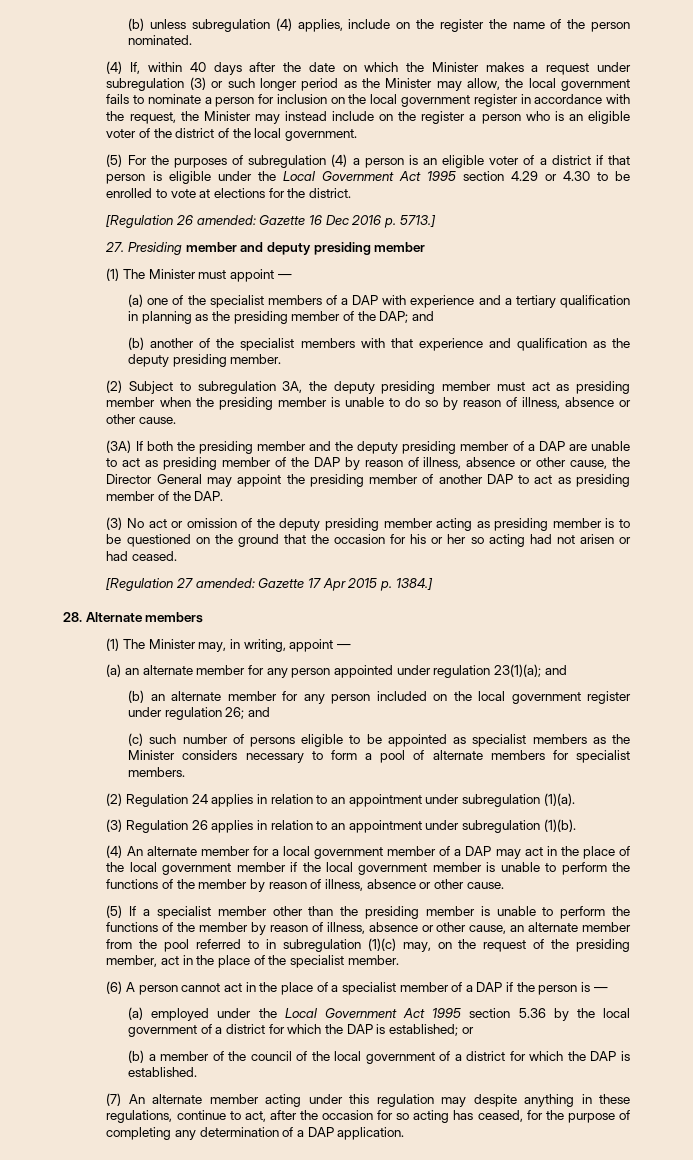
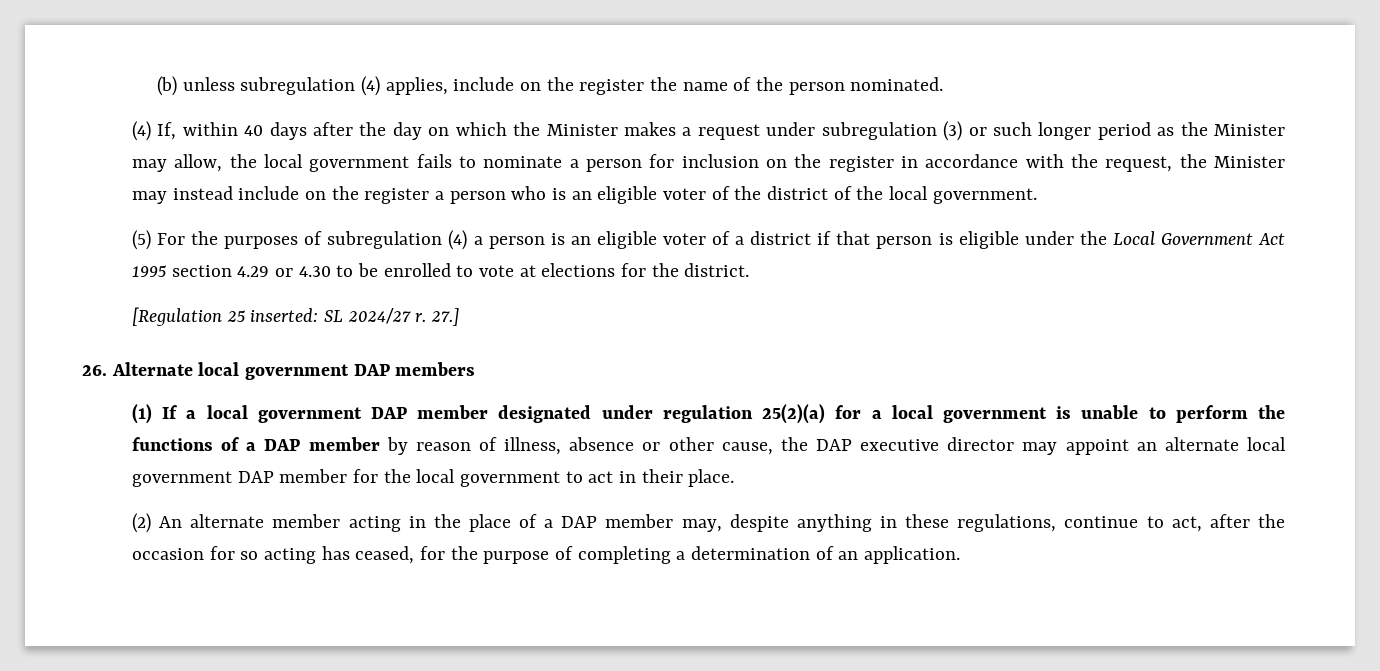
[308,62,335,72] date -> [392,122,422,140] day
[370,94,470,107] local government -> (822, 161) none
[176,215,436,228] [105,242,426,255] [106,268,292,282] [128,294,631,308] [128,311,434,324] [128,337,630,351] [128,354,282,367] [106,380,630,394] [106,397,632,410] [106,414,177,424] [106,440,630,454] [106,457,340,470] 26 amended: Gazette 16 Dec 2016 p. 5713.] // 27. Presiding member and deputy presiding member // (1) The Minister must appoint — // (a) one of the specialist members of a DAP with experience and a tertiary qualification in planning as the presiding member of the DAP; and // (b) another of the specialist members with that experience and qualification as the deputy presiding member. // (2) Subject to subregulation 3A, the deputy presiding member must act as presiding member when the presiding member is unable to do so by reason of illness, absence or other cause. // (3A) If both the presiding member and the deputy presiding member of a DAP are unable to act as presiding member of the DAP -> [226,308,459,326] [82,362,476,380] [131,404,1286,424] [131,437,380,451] 25 inserted: SL 2024/27 r. 27.] // 26. Alternate local government DAP members // (1) If a local government DAP member designated under regulation 25(2)(a) for a local government is unable to perform the functions of a DAP member
[106,474,630,487] [106,491,224,501] [106,517,630,531] [106,534,631,547] [106,551,178,561] [106,578,433,591] [63,612,204,623] [106,638,351,652] [106,664,567,678] [128,690,631,704] [128,707,271,720] [128,733,630,747] [128,750,630,763] [128,767,186,777] [106,793,575,807] [106,819,576,833] [106,845,630,859] [106,862,630,875] [106,879,504,892] [106,905,630,919] [106,922,632,935] [106,938,631,952] [106,955,399,968] [106,981,243,995] Director General may appoint the presiding member of another DAP to act as presiding member of the DAP. // (3) No act or omission of the deputy presiding member acting as presiding member is to be questioned on the ground that the occasion for his or her so acting had not arisen or had ceased. // [Regulation 27 amended: Gazette 17 Apr 2015 p. 1384.] // 28. Alternate members // (1) The Minister may, in writing, appoint — // (a) an alternate member for any person appointed under regulation 23(1)(a); and // (b) an alternate member for any person included on the local government register under regulation 26; and // (c) such number of persons eligible to be appointed as specialist members as the Minister considers necessary to form a pool of alternate members for specialist members. // (2) Regulation 24 applies in relation to an appointment under subregulation (1)(a). // (3) Regulation 26 applies in relation to an appointment under subregulation (1)(b). // (4) An alternate member for a local government member of a DAP may act in the place of the local government member if the local government member is unable to perform the functions of the member by reason of illness, absence or other cause. // (5) If a specialist member other than the presiding member is unable to perform the functions of the member by reason of illness, absence or other cause, an alternate member from the pool referred to in subregulation (1)(c) may, on the request of the presiding member, act in the place of the specialist member. // (6) A person cannot act -> [815,437,1286,455] [131,469,735,487] [131,513,401,533] DAP executive director may appoint an alternate local government DAP member for the local government to act in their place. // (2) An alternate member acting
[341,982,608,995] [128,1007,631,1021] [128,1024,474,1037] [128,1050,630,1064] [128,1067,198,1077] [106,1093,467,1107] specialist member of a DAP if the person is — // (a) employed under the Local Government Act 1995 section 5.36 by the local government of a district for which the DAP is established; or // (b) a member of the council of the local government of a district for which the DAP is established. // (7) An alternate member acting under this regulation may -> [561,514,722,532] DAP member may,
[175,1130,197,1140] any -> [676,551,686,560] a
[297,1127,334,1137] a DAP -> [838,551,859,560] an

